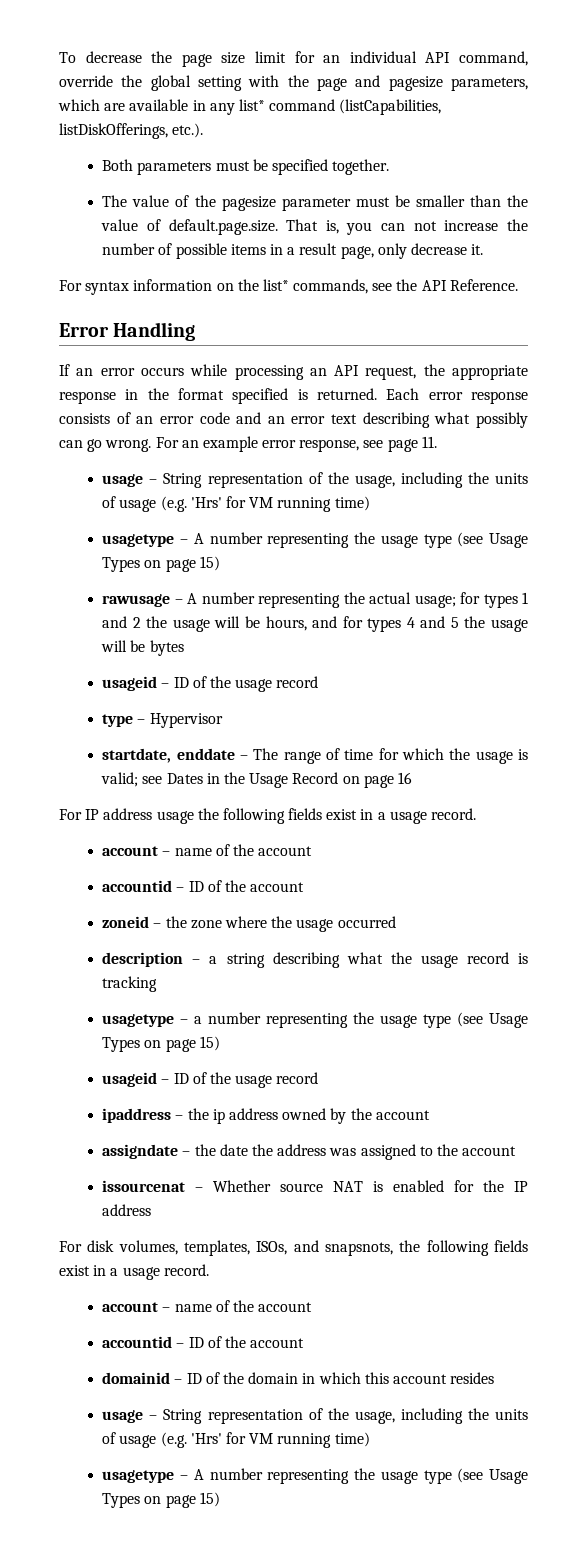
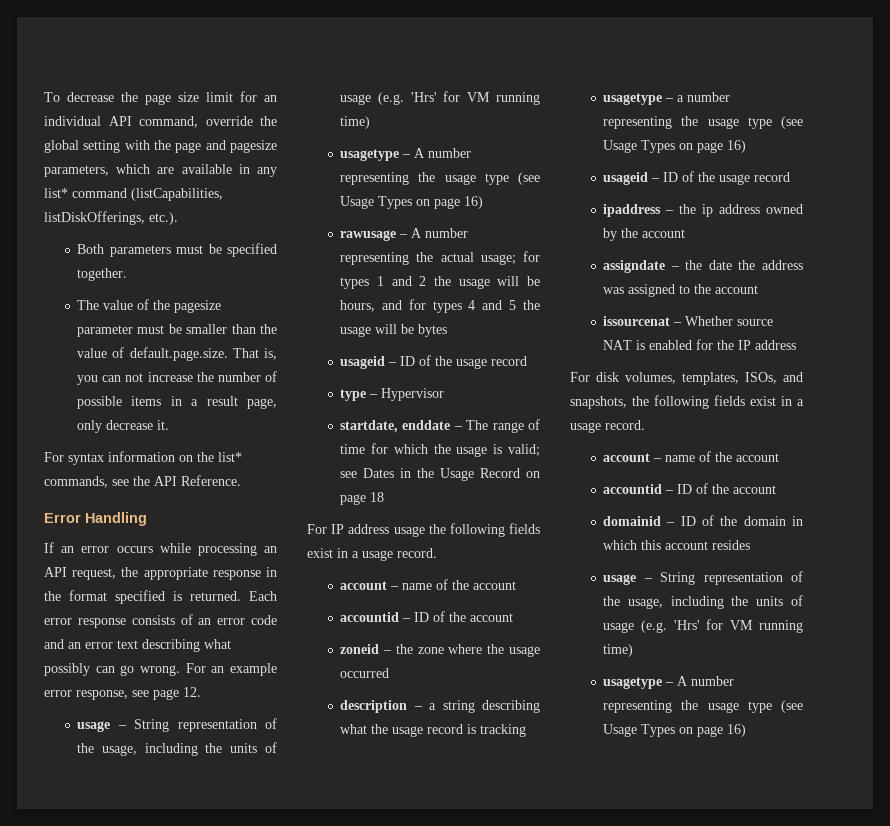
[421,436,437,448] 11. -> [183,687,201,697] 12.
[199,556,220,571] 15) -> [464,196,484,209] 16)
[397,772,412,784] 16 -> [370,492,385,502] 18
[199,1036,220,1051] 15) -> [727,140,747,153] 16)
[325,1242,393,1256] snapsnots, -> [570,396,627,409] snapshots,
[199,1492,220,1507] 15) -> [727,724,747,737] 16)

